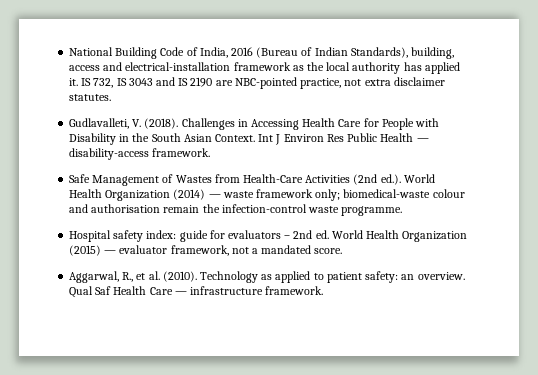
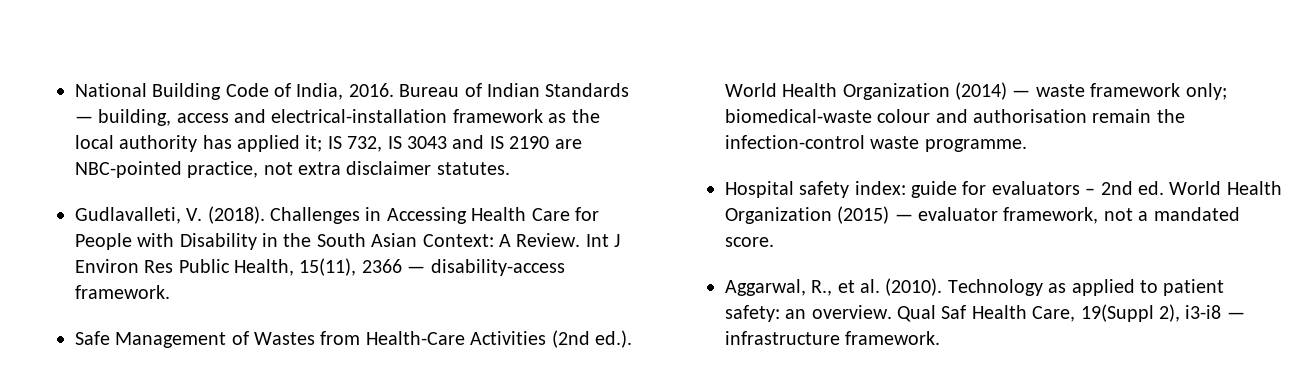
[230,47,408,58] 2016 (Bureau of Indian Standards), -> [348,83,630,97] [74,116,93,123] 2016. Bureau of Indian Standards —
[68,78,78,86] it. -> [305,135,323,152] it;
[214,134,255,142] Context. -> [422,233,581,247] Context: A Review.
[380,133,414,142] Health -> [233,258,402,276] Health, 15(11), 2366
[149,287,173,295] Care -> [1032,304,1222,322] Care, 19(Suppl 2), i3-i8

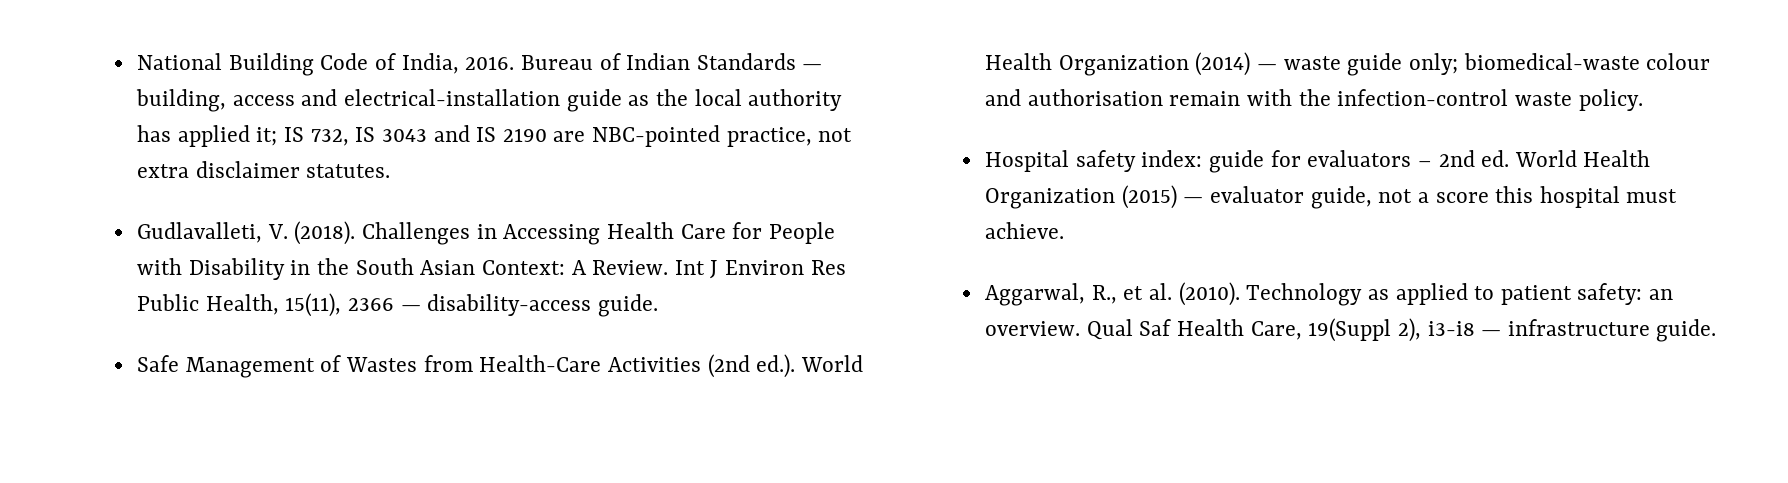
[452,109,543,123] framework -> [566,89,622,112] guide
[74,285,170,299] framework. -> [597,294,658,317] guide.
[1090,83,1181,97] framework -> [1347,53,1403,76] guide
(1152, 116) none -> [1247,89,1293,106] with
[924,139,1027,152] programme. -> [1578,89,1643,111] policy.
[1003,207,1099,224] framework, -> [1310,186,1372,209] guide,
[1153,207,1240,221] [724,237,774,247] mandated score. -> [1435,186,1678,208] [985,222,1065,239] score this hospital must achieve.
[845,331,941,345] framework. -> [1656,319,1717,342] guide.

